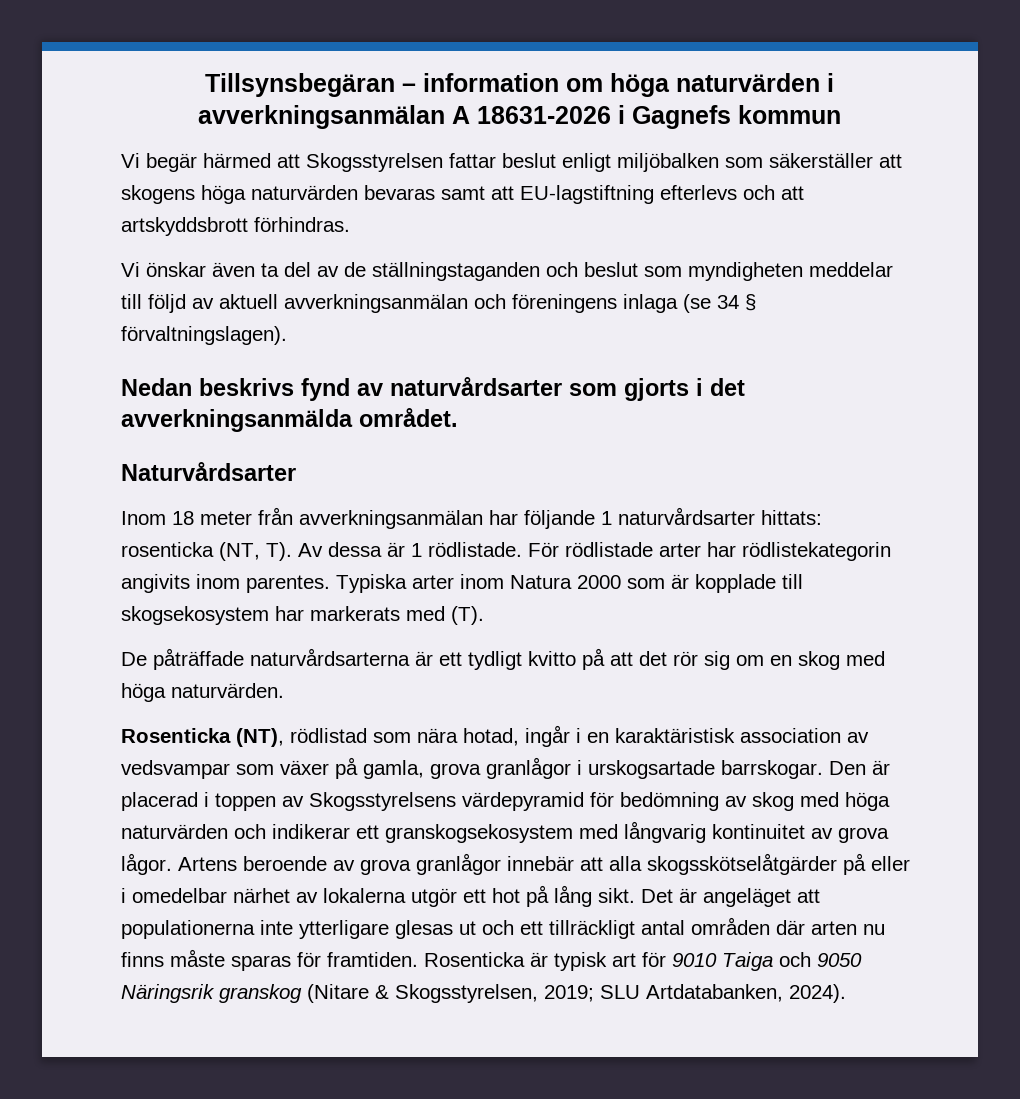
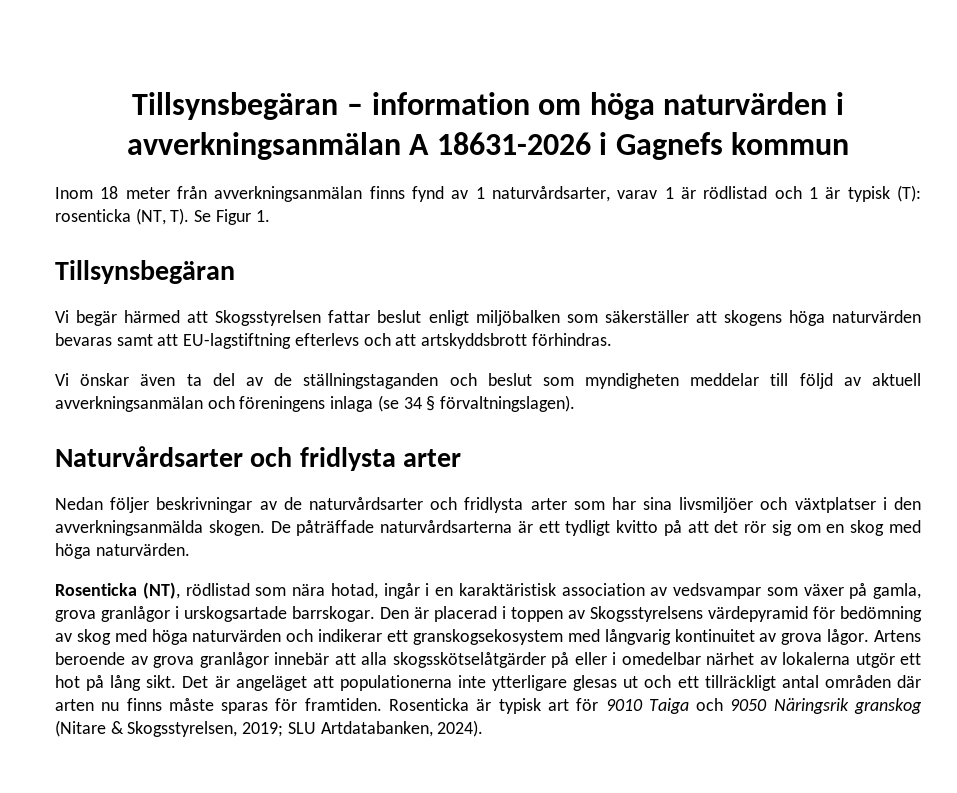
(841, 114) none -> [55,185,922,202] [55,208,270,225] [55,260,235,284] // Inom 18 meter från avverkningsanmälan finns fynd av 1 naturvårdsarter, varav 1 är rödlistad och 1 är typisk (T): rosenticka (NT, T). Se Figur 1. // Tillsynsbegäran
[121,377,745,401] [121,408,458,432] [121,462,296,481] [121,507,822,529] [121,542,891,561] [121,574,803,593] [121,606,484,625] Nedan beskrivs fynd av naturvårdsarter som gjorts i det avverkningsanmälda området. // Naturvårdsarter // Inom 18 meter från avverkningsanmälan har följande 1 naturvårdsarter hittats: rosenticka (NT, T). Av dessa är 1 rödlistade. För rödlistade arter har rödlistekategorin angivits inom parentes. Typiska arter inom Natura 2000 som är kopplade till skogsekosystem har markerats med (T). // -> [55,446,462,471] [55,497,921,513] [55,520,265,536] Naturvårdsarter och fridlysta arter // Nedan följer beskrivningar av de naturvårdsarter och fridlysta arter som har sina livsmiljöer och växtplatser i den avverkningsanmälda skogen.

